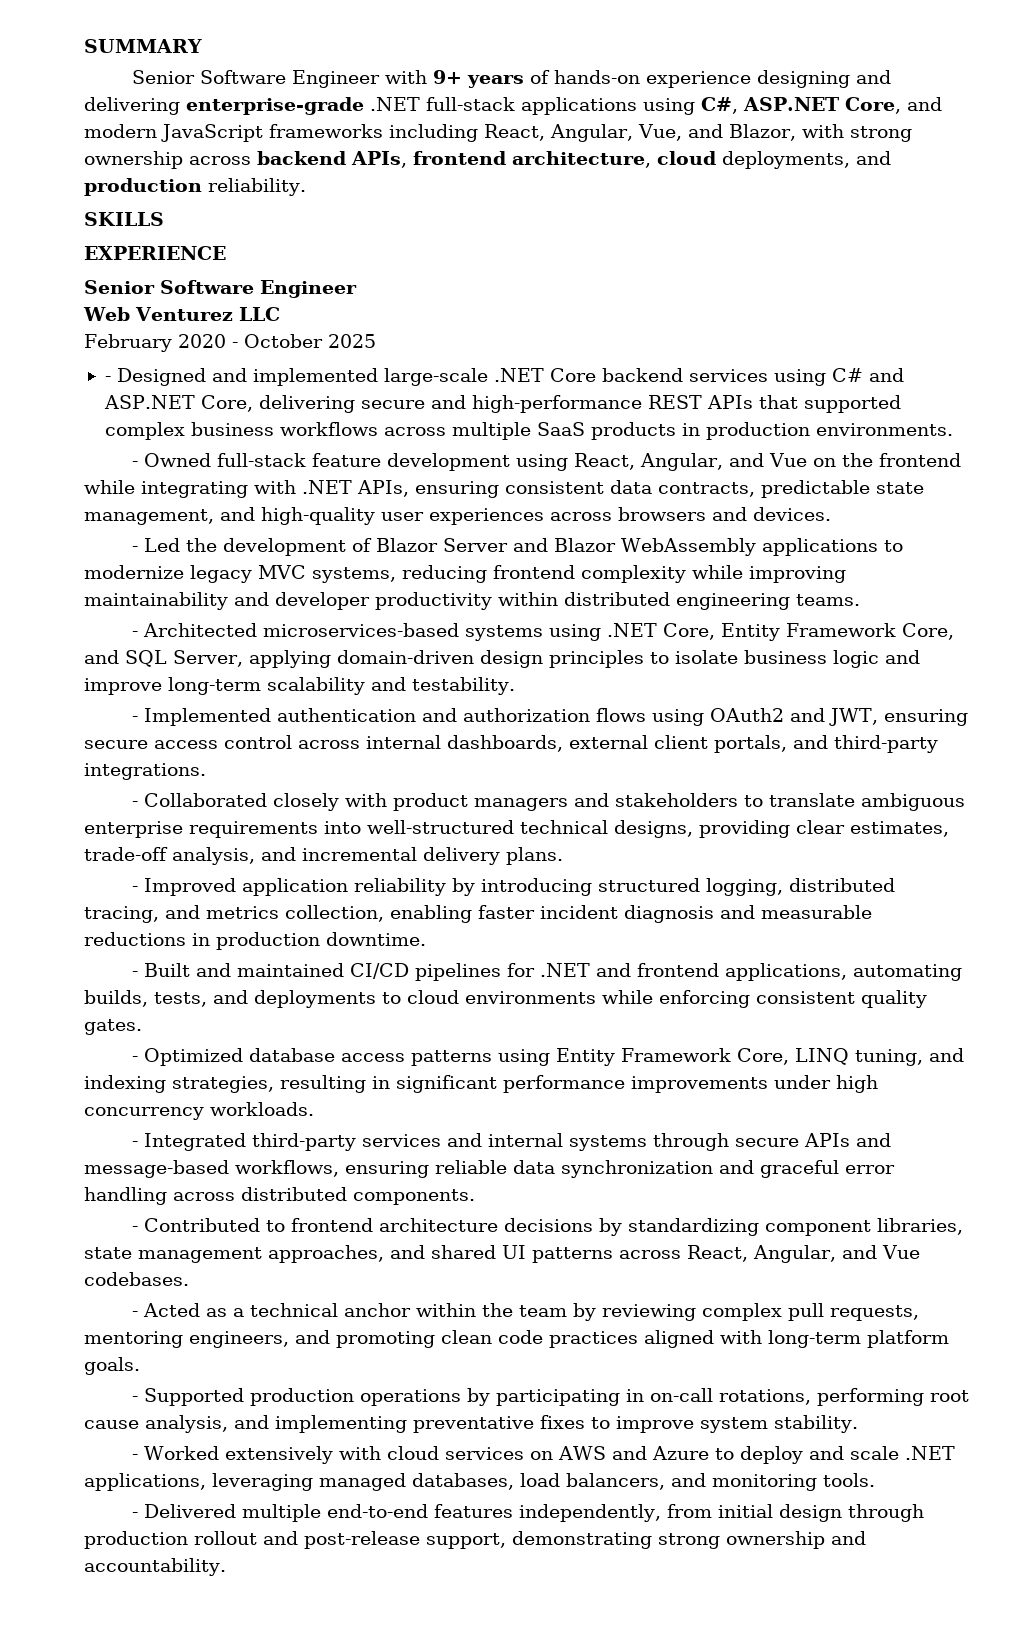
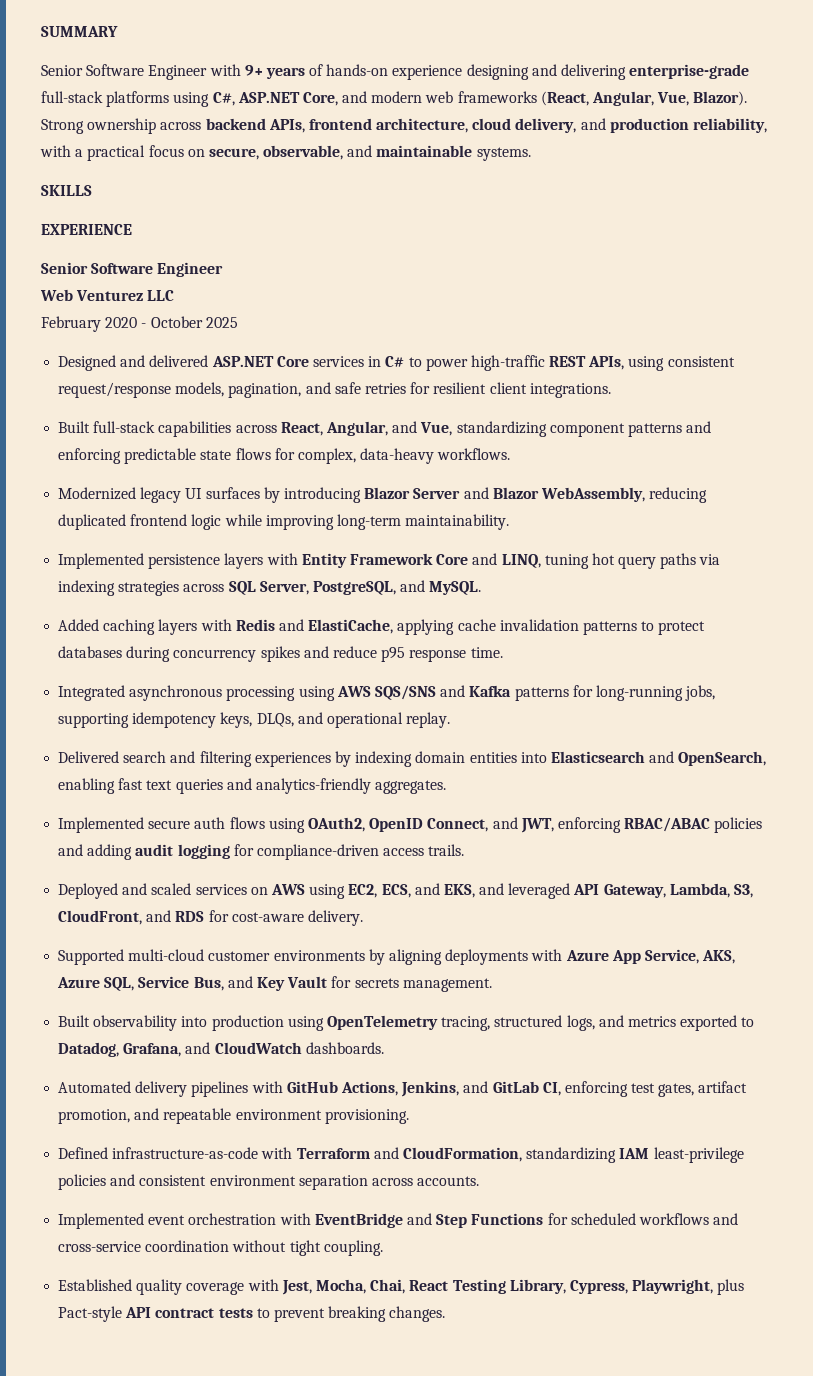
[370,97,637,115] .NET full-stack applications -> [41,91,170,107] full-stack platforms
[161,124,912,142] JavaScript frameworks including React, Angular, Vue, and Blazor, with strong -> [425,91,748,106] [41,119,84,134] web frameworks (React, Angular, Vue, Blazor). Strong
[722,151,850,169] deployments, -> [515,118,577,133] delivery,
[208,178,306,196] reliability. -> [693,118,768,133] [40,145,531,161] reliability, with a practical focus on secure, observable, and maintainable systems.
[104,376,111,382] - -> (238, 322) none
[252,368,904,386] [103,395,901,413] [104,422,953,440] [132,453,962,471] [84,480,924,498] [84,507,831,525] [132,538,904,556] [84,565,846,583] [84,592,860,610] [132,623,955,641] [84,650,920,668] [84,677,515,695] [132,708,969,726] [84,735,938,753] [84,763,206,780] [132,793,966,811] [84,820,949,838] [84,847,563,865] [132,878,896,896] [84,905,872,923] [84,932,426,950] [132,963,963,981] [84,990,927,1008] [84,1019,142,1035] [132,1048,965,1066] [84,1075,878,1093] [84,1102,314,1120] [132,1133,892,1151] [84,1160,895,1178] [84,1187,475,1205] [132,1218,964,1236] [84,1245,920,1263] [84,1272,189,1286] [132,1303,920,1321] [84,1330,949,1348] [84,1357,140,1375] [132,1388,970,1406] [84,1415,858,1433] [132,1446,956,1464] [84,1473,875,1491] [132,1504,925,1522] [84,1531,866,1549] [84,1558,226,1576] implemented large-scale .NET Core backend services using C# and ASP.NET Core, delivering secure and high-performance REST APIs that supported complex business workflows across multiple SaaS products in production environments. // - Owned full-stack feature development using React, Angular, and Vue on the frontend while integrating with .NET APIs, ensuring consistent data contracts, predictable state management, and high-quality user experiences across browsers and devices. // - Led the development of Blazor Server and Blazor WebAssembly applications to modernize legacy MVC systems, reducing frontend complexity while improving maintainability and developer productivity within distributed engineering teams. // - Architected microservices-based systems using .NET Core, Entity Framework Core, and SQL Server, applying domain-driven design principles to isolate business logic and improve long-term scalability and testability. // - Implemented authentication and authorization flows using OAuth2 and JWT, ensuring secure access control across internal dashboards, external client portals, and third-party integrations. // - Collaborated closely with product managers and stakeholders to translate ambiguous enterprise requirements into well-structured technical designs, providing clear estimates, trade-off analysis, and incremental delivery plans. // - Improved application reliability by introducing structured logging, distributed tracing, and metrics collection, enabling faster incident diagnosis and measurable reductions in production downtime. // - Built and maintained CI/CD pipelines for .NET and frontend applications, automating builds, tests, and deployments to cloud environments while enforcing consistent quality gates. // - Optimized database access patterns using Entity Framework Core, LINQ tuning, and indexing strategies, resulting in significant performance improvements under high concurrency workloads. // - Integrated third-party services and internal systems through secure APIs and message-based workflows, ensuring reliable data synchronization and graceful error handling across distributed components. // - Contributed to frontend architecture decisions by standardizing component libraries, state management approaches, and shared UI patterns across React, Angular, and Vue codebases. // - Acted as a technical anchor within the team by reviewing complex pull requests, mentoring engineers, and promoting clean code practices aligned with long-term platform goals. // - Supported production operations by participating in on-call rotations, performing root cause analysis, and implementing preventative fixes to improve system stability. // - Worked extensively with cloud services on AWS and Azure to deploy and scale .NET applications, leveraging managed databases, load balancers, and monitoring tools. // - Delivered multiple end-to-end features independently, from initial design through production rollout and post-release support, demonstrating strong ownership and accountability. -> [149,355,735,371] [58,382,611,398] [58,421,712,437] [58,448,511,464] [58,487,708,503] [58,514,510,530] [58,553,721,569] [58,580,482,596] [58,619,706,635] [58,646,503,662] [58,685,716,701] [58,712,451,728] [58,751,767,767] [58,778,447,794] [58,817,763,833] [58,844,465,860] [58,883,754,899] [58,910,363,926] [58,949,736,965] [57,976,492,992] [58,1015,755,1031] [58,1042,384,1057] [58,1081,748,1097] [58,1108,409,1124] [58,1147,744,1163] [58,1174,480,1190] [58,1213,739,1229] [58,1240,383,1256] [58,1279,745,1295] [58,1306,446,1322] delivered ASP.NET Core services in C# to power high-traffic REST APIs, using consistent request/response models, pagination, and safe retries for resilient client integrations. // Built full-stack capabilities across React, Angular, and Vue, standardizing component patterns and enforcing predictable state flows for complex, data-heavy workflows. // Modernized legacy UI surfaces by introducing Blazor Server and Blazor WebAssembly, reducing duplicated frontend logic while improving long-term maintainability. // Implemented persistence layers with Entity Framework Core and LINQ, tuning hot query paths via indexing strategies across SQL Server, PostgreSQL, and MySQL. // Added caching layers with Redis and ElastiCache, applying cache invalidation patterns to protect databases during concurrency spikes and reduce p95 response time. // Integrated asynchronous processing using AWS SQS/SNS and Kafka patterns for long-running jobs, supporting idempotency keys, DLQs, and operational replay. // Delivered search and filtering experiences by indexing domain entities into Elasticsearch and OpenSearch, enabling fast text queries and analytics-friendly aggregates. // Implemented secure auth flows using OAuth2, OpenID Connect, and JWT, enforcing RBAC/ABAC policies and adding audit logging for compliance-driven access trails. // Deployed and scaled services on AWS using EC2, ECS, and EKS, and leveraged API Gateway, Lambda, S3, CloudFront, and RDS for cost-aware delivery. // Supported multi-cloud customer environments by aligning deployments with Azure App Service, AKS, Azure SQL, Service Bus, and Key Vault for secrets management. // Built observability into production using OpenTelemetry tracing, structured logs, and metrics exported to Datadog, Grafana, and CloudWatch dashboards. // Automated delivery pipelines with GitHub Actions, Jenkins, and GitLab CI, enforcing test gates, artifact promotion, and repeatable environment provisioning. // Defined infrastructure-as-code with Terraform and CloudFormation, standardizing IAM least-privilege policies and consistent environment separation across accounts. // Implemented event orchestration with EventBridge and Step Functions for scheduled workflows and cross-service coordination without tight coupling. // Established quality coverage with Jest, Mocha, Chai, React Testing Library, Cypress, Playwright, plus Pact-style API contract tests to prevent breaking changes.

